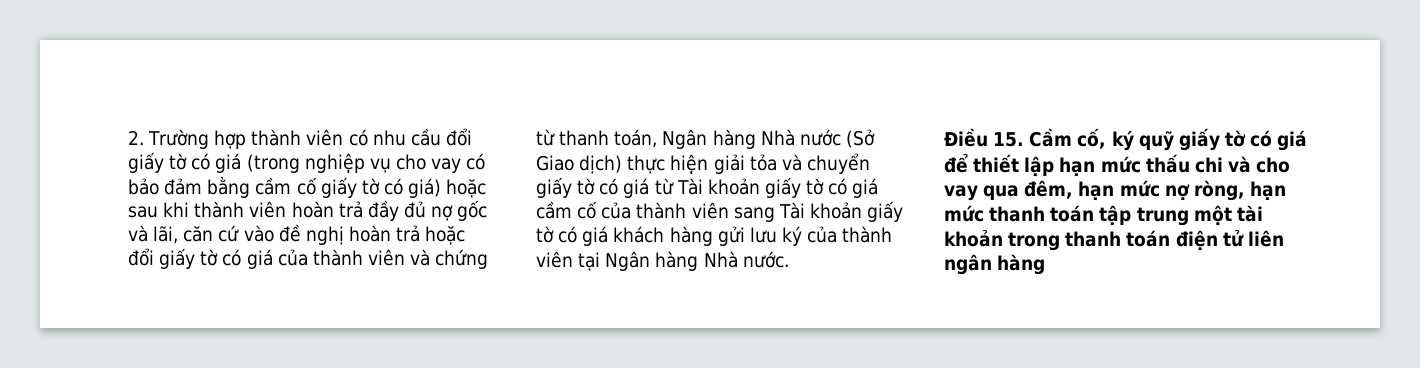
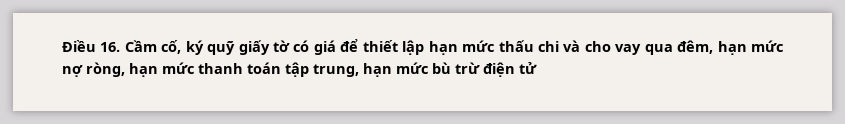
[128,128,473,149] [128,152,486,173] [128,176,487,198] [128,200,488,221] [128,224,466,245] [128,248,489,269] [536,129,875,149] [536,153,870,174] [536,177,879,198] [536,201,904,222] [536,226,893,246] [536,251,789,271] [944,128,1025,147] 2. Trường hợp thành viên có nhu cầu đổi giấy tờ có giá (trong nghiệp vụ cho vay có bảo đảm bằng cầm cố giấy tờ có giá) hoặc sau khi thành viên hoàn trả đầy đủ nợ gốc và lãi, căn cứ vào đề nghị hoàn trả hoặc đổi giấy tờ có giá của thành viên và chứng từ thanh toán, Ngân hàng Nhà nước (Sở Giao dịch) thực hiện giải tỏa và chuyển giấy tờ có giá từ Tài khoản giấy tờ có giá cầm cố của thành viên sang Tài khoản giấy tờ có giá khách hàng gửi lưu ký của thành viên tại Ngân hàng Nhà nước. // Điều 15. -> [62,40,121,52] Điều 16.
[1136,205,1263,226] [944,229,1284,251] [944,254,1046,275] trung một tài khoản trong thanh toán điện tử liên ngân hàng -> [313,62,537,77] trung, hạn mức bù trừ điện tử

